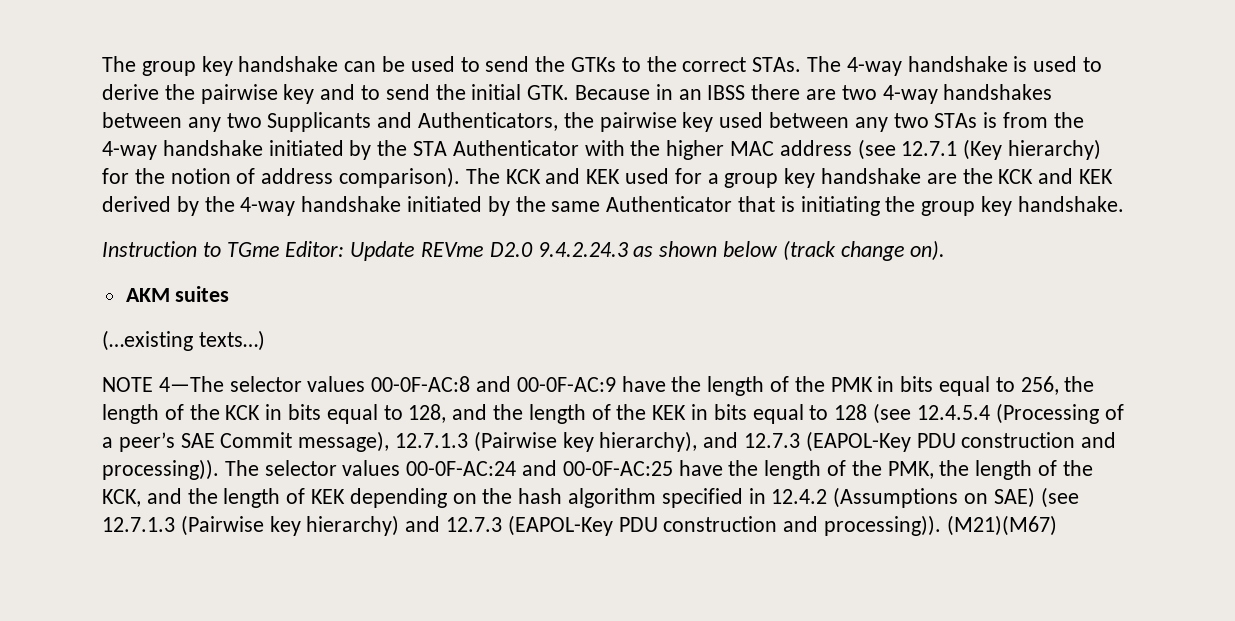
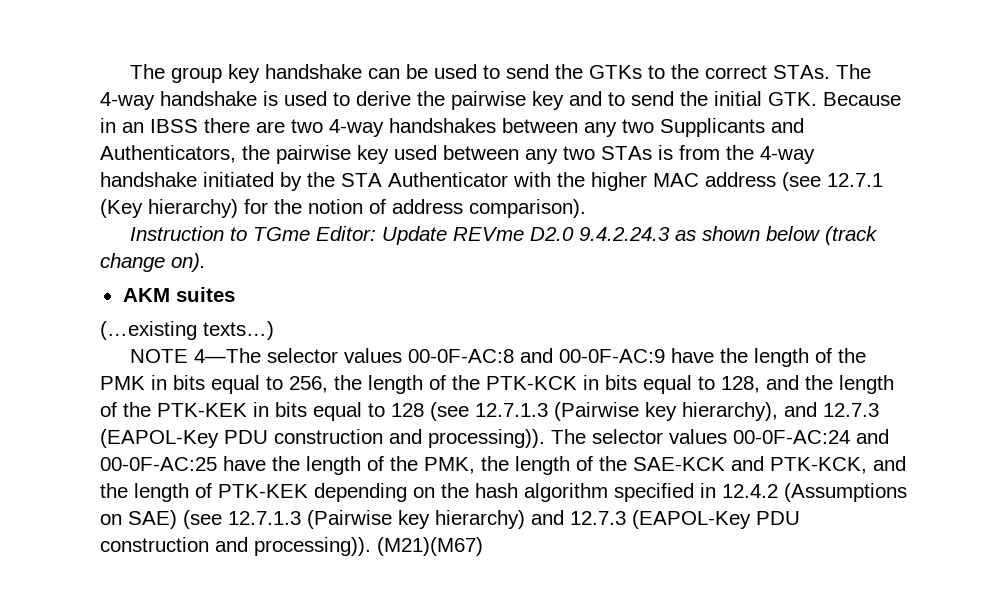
[465,168,1114,188] [102,196,1124,216] The KCK and KEK used for a group key handshake are the KCK and KEK derived by the 4-way handshake initiated by the same Authenticator that is initiating the group key handshake. -> (586, 208) none
[225,405,261,420] KCK -> [486,376,577,390] PTK-KCK
[652,405,687,420] KEK -> [157,403,247,417] PTK-KEK
[916,403,1124,424] [102,431,390,452] 12.4.5.4 (Processing of a peer’s SAE Commit message), -> (469, 411) none
[102,488,346,508] KCK, and the length of KEK -> [633,456,906,474] [100,483,308,502] SAE-KCK and PTK-KCK, and the length of PTK-KEK

